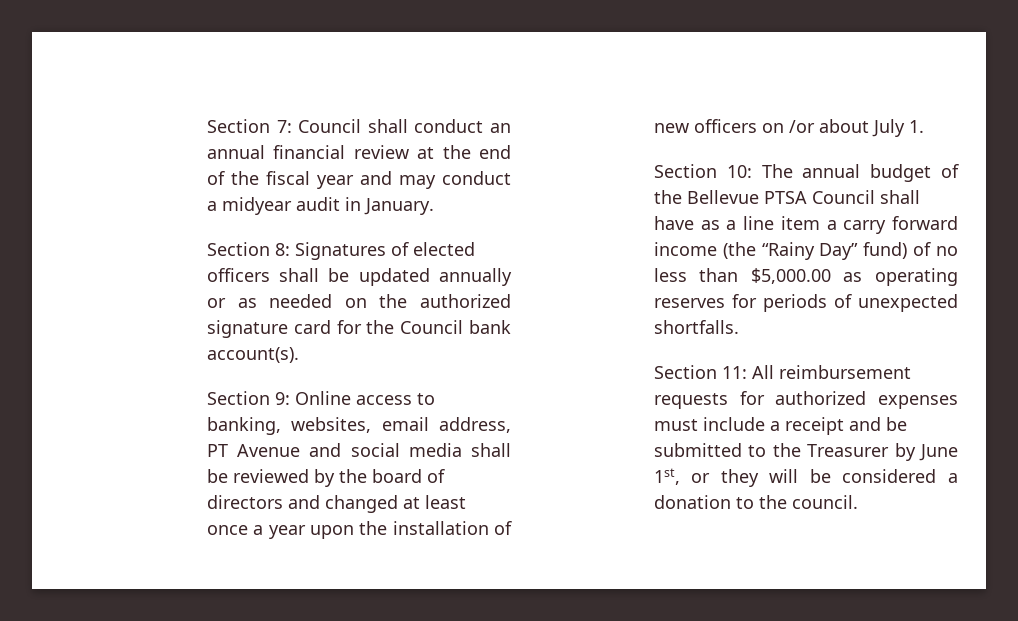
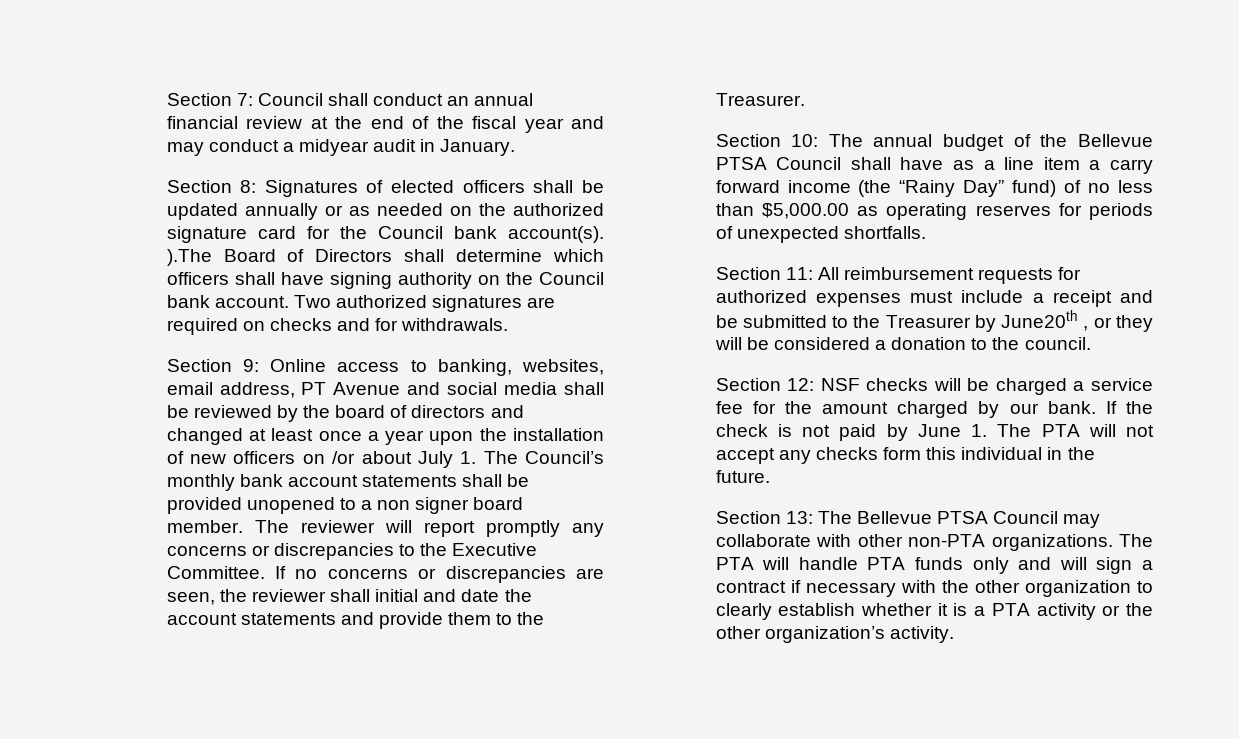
(299, 355) none -> [166,249,605,266] [166,272,604,289] [166,295,556,312] [166,318,509,335] ).The Board of Directors shall determine which officers shall have signing authority on the Council bank account. Two authorized signatures are required on checks and for withdrawals.
(924, 126) none -> [483,451,605,464] [166,474,530,491] [166,497,524,514] [166,520,604,537] [166,543,538,560] [166,566,605,583] [166,589,532,605] [166,612,545,629] [715,93,805,106] The Council’s monthly bank account statements shall be provided unopened to a non signer board member. The reviewer will report promptly any concerns or discrepancies to the Executive Committee. If no concerns or discrepancies are seen, the reviewer shall initial and date the account statements and provide them to the Treasurer.
[919,444,958,461] [653,468,680,485] June 1st, -> [1001,310,1089,331] June20th ,
(858, 502) none -> [715,378,1153,395] [715,401,1153,418] [715,424,1154,441] [715,447,1095,464] [715,470,770,483] [715,511,1101,528] [715,534,1153,551] [715,557,1153,574] [715,580,1153,597] [715,603,1153,620] [715,626,954,643] // Section 12: NSF checks will be charged a service fee for the amount charged by our bank. If the check is not paid by June 1. The PTA will not accept any checks form this individual in the future. // Section 13: The Bellevue PTSA Council may collaborate with other non-PTA organizations. The PTA will handle PTA funds only and will sign a contract if necessary with the other organization to clearly establish whether it is a PTA activity or the other organization’s activity.

